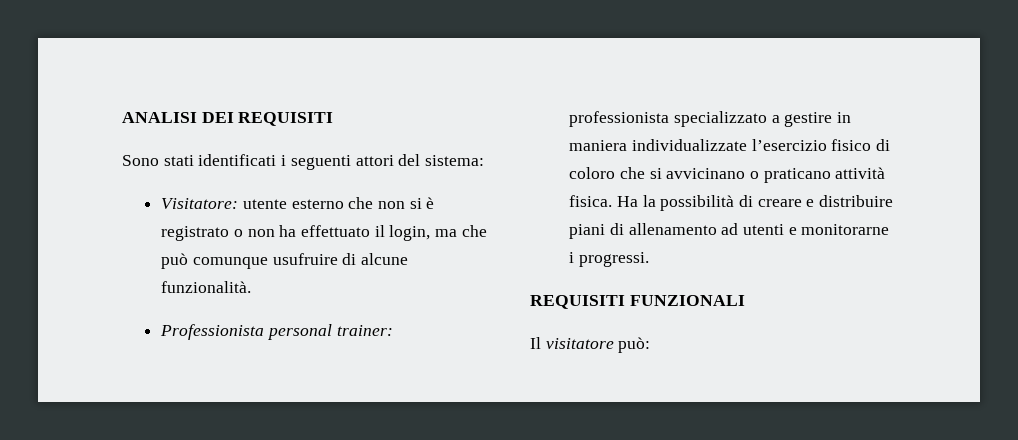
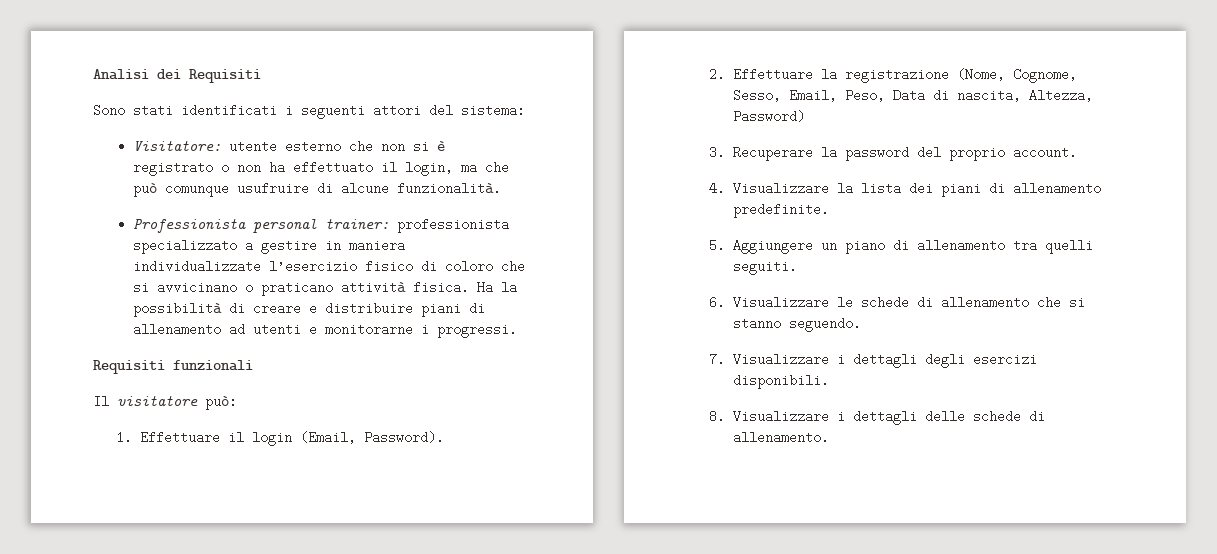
[122,112,334,126] ANALISI DEI REQUISITI -> [93,69,261,83] Analisi dei Requisiti
[530,295,745,309] REQUISITI FUNZIONALI -> [93,360,253,374] Requisiti funzionali
(651, 345) none -> [116,431,444,446] [709,68,1077,83] [732,89,1093,102] [732,110,805,123] [709,146,1077,161] [709,182,1101,197] [732,203,829,218] [709,239,1093,254] [732,260,797,275] [709,296,1085,309] [732,317,861,332] [709,353,1037,368] [732,374,829,389] [709,410,1045,425] [732,431,829,444] // 1. Effettuare il login (Email, Password). // 2. Effettuare la registrazione (Nome, Cognome, Sesso, Email, Peso, Data di nascita, Altezza, Password) // 3. Recuperare la password del proprio account. // 4. Visualizzare la lista dei piani di allenamento predefinite. // 5. Aggiungere un piano di allenamento tra quelli seguiti. // 6. Visualizzare le schede di allenamento che si stanno seguendo. // 7. Visualizzare i dettagli degli esercizi disponibili. // 8. Visualizzare i dettagli delle schede di allenamento.

